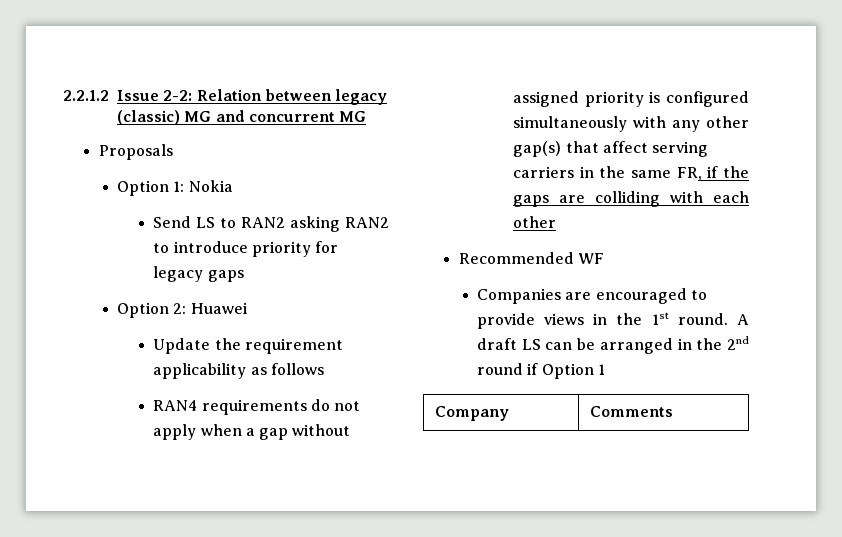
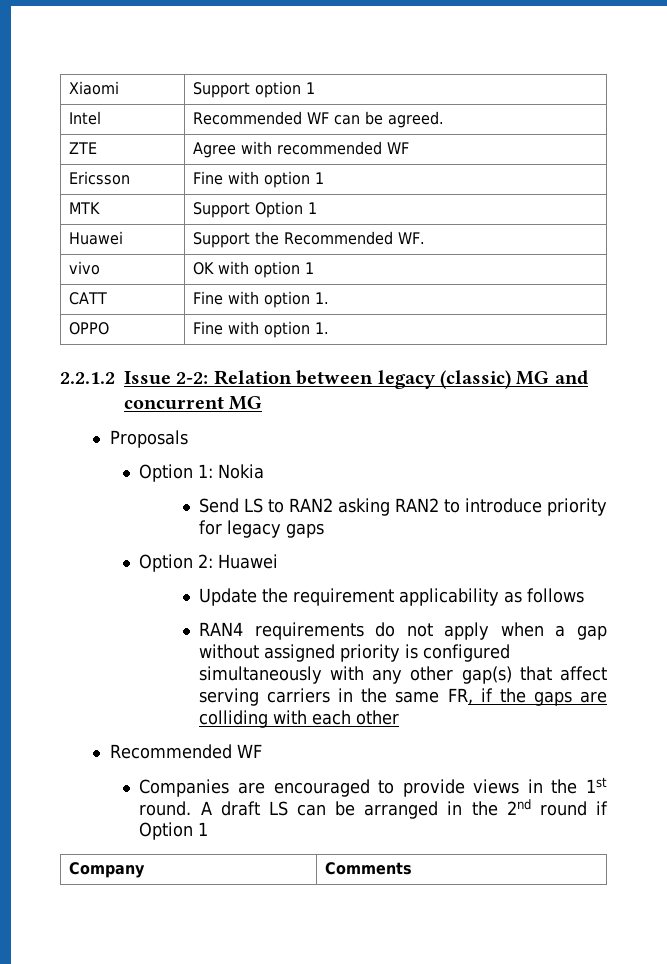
(63, 95) none -> [69,81,120,95] [193,81,316,98] [69,111,102,125] [193,111,445,128] [69,142,98,154] [193,141,410,158] [69,171,131,185] [193,171,325,188] [69,202,101,214] [193,201,318,218] [69,231,124,245] [193,231,426,248] [69,261,101,275] [193,261,315,278] [69,292,108,305] [193,291,330,308] [69,322,110,335] [193,321,330,338] Xiaomi | Support option 1 // Intel | Recommended WF can be agreed. // ZTE | Agree with recommended WF // Ericsson | Fine with option 1 // MTK | Support Option 1 // Huawei | Support the Recommended WF. // vivo | OK with option 1 // CATT | Fine with option 1. // OPPO | Fine with option 1. //

